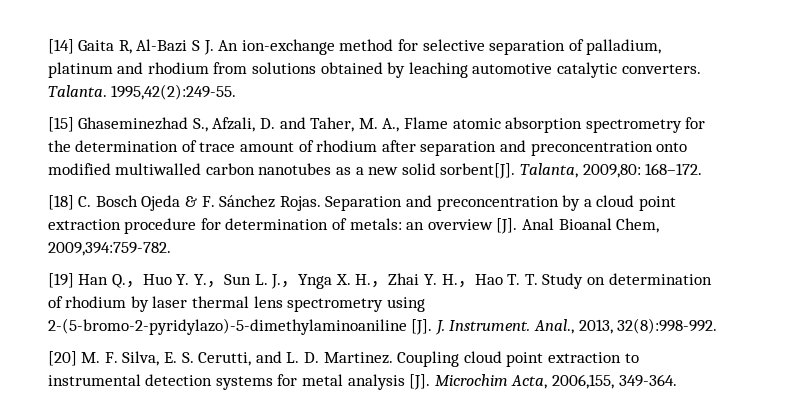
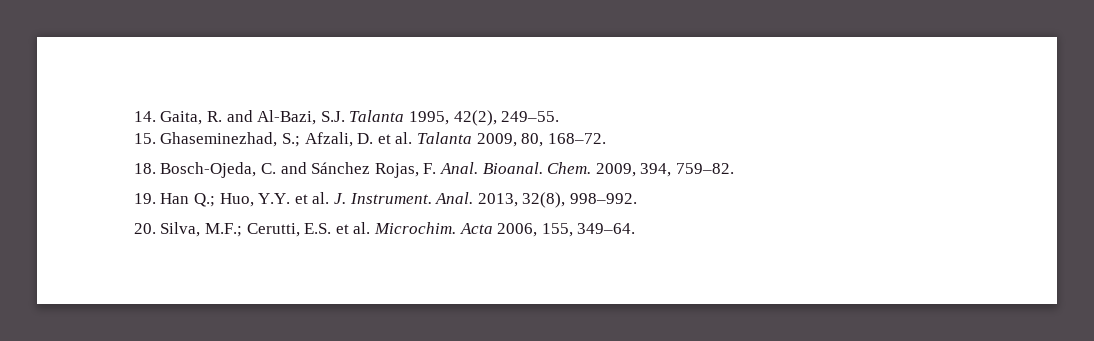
[47,39,662,55] [47,62,701,78] [47,84,237,100] [47,117,706,133] [47,140,688,156] [47,163,703,179] [47,195,676,211] [47,218,660,234] [47,242,171,256] [47,273,712,289] [47,296,425,312] [47,318,718,335] [47,351,639,367] [47,374,677,390] [14] Gaita R, Al-Bazi S J. An ion-exchange method for selective separation of palladium, platinum and rhodium from solutions obtained by leaching automotive catalytic converters. Talanta. 1995,42(2):249-55. // [15] Ghaseminezhad S., Afzali, D. and Taher, M. A., Flame atomic absorption spectrometry for the determination of trace amount of rhodium after separation and preconcentration onto modified multiwalled carbon nanotubes as a new solid sorbent[J]. Talanta, 2009,80: 168–172. // [18] C. Bosch Ojeda & F. Sánchez Rojas. Separation and preconcentration by a cloud point extraction procedure for determination of metals: an overview [J]. Anal Bioanal Chem, 2009,394:759-782. // [19] Han Q.，Huo Y. Y.，Sun L. J.，Ynga X. H.，Zhai Y. H.，Hao T. T. Study on determination of rhodium by laser thermal lens spectrometry using 2-(5-bromo-2-pyridylazo)-5-dimethylaminoaniline [J]. J. Instrument. Anal., 2013, 32(8):998-992. // [20] M. F. Silva, E. S. Cerutti, and L. D. Martinez. Coupling cloud point extraction to instrumental detection systems for metal analysis [J]. Microchim Acta, 2006,155, 349-364. -> [133,110,560,126] [133,132,606,147] [133,162,734,178] [133,192,637,208] [133,222,636,237] 14. Gaita, R. and Al-Bazi, S.J. Talanta 1995, 42(2), 249–55. // 15. Ghaseminezhad, S.; Afzali, D. et al. Talanta 2009, 80, 168–72. // 18. Bosch-Ojeda, C. and Sánchez Rojas, F. Anal. Bioanal. Chem. 2009, 394, 759–82. // 19. Han Q.; Huo, Y.Y. et al. J. Instrument. Anal. 2013, 32(8), 998–992. // 20. Silva, M.F.; Cerutti, E.S. et al. Microchim. Acta 2006, 155, 349–64.

